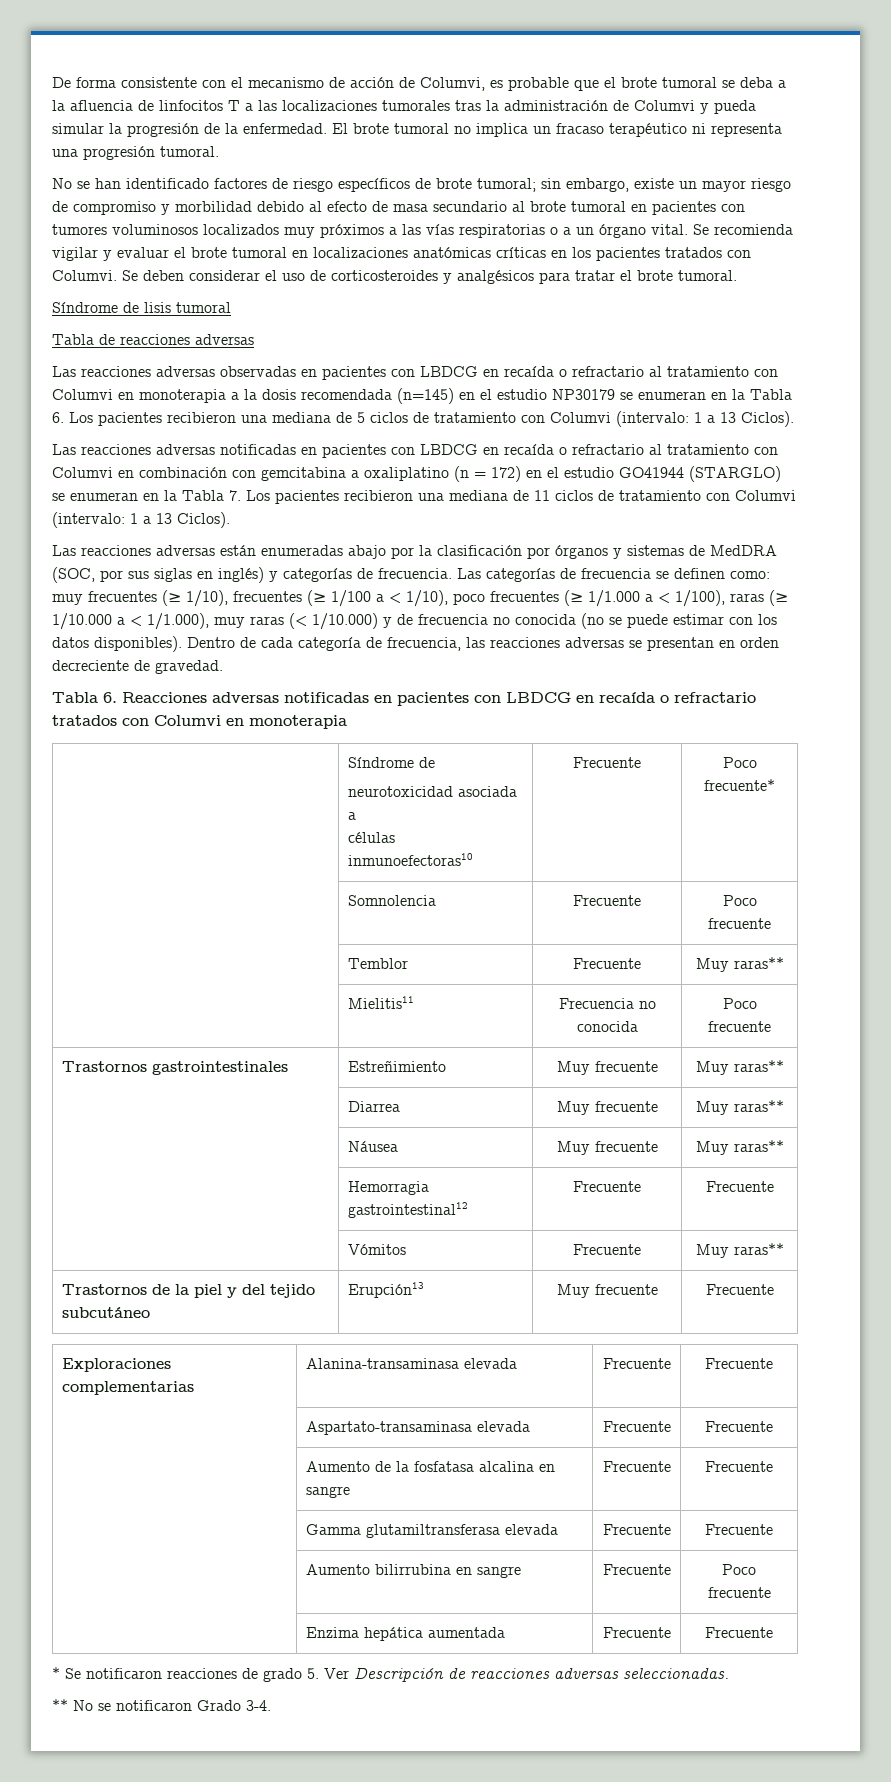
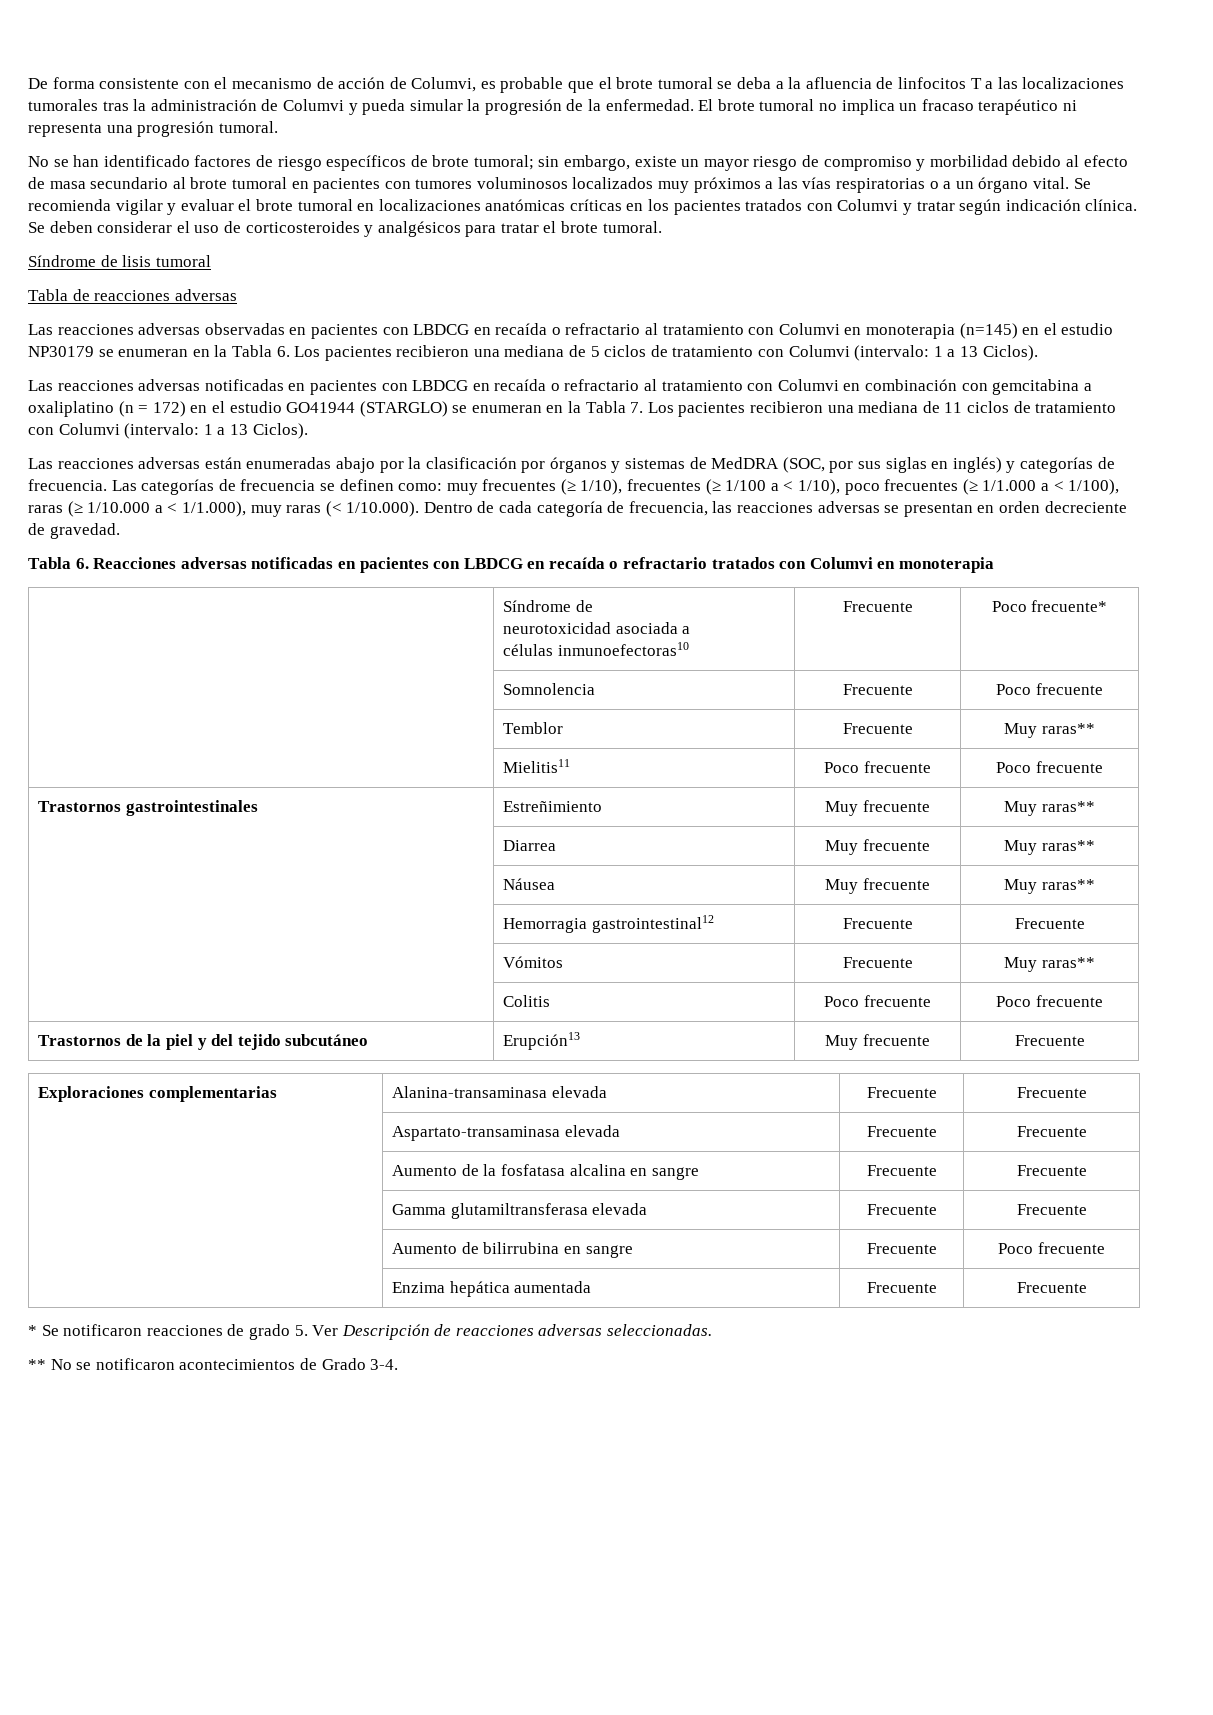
[52,270,117,281] Columvi. -> [837,199,1138,215] Columvi y tratar según indicación clínica.
[231,389,392,400] a la dosis recomendada -> (956, 331) none
[312,613,777,630] [52,636,182,652] 1/10.000) y de frecuencia no conocida (no se puede estimar con los datos disponibles). -> [346,501,420,517] 1/10.000).
[558,998,656,1009] [576,1021,638,1032] Frecuencia no conocida -> [824,761,931,773] Poco frecuente
(784, 1249) none -> [503,995,551,1007] [824,995,931,1007] [996,995,1103,1007] // | Colitis | Poco frecuente | Poco frecuente
(370, 1569) none -> [461,1242,479,1254] de
(192, 1705) none -> [179,1358,317,1370] acontecimientos de

